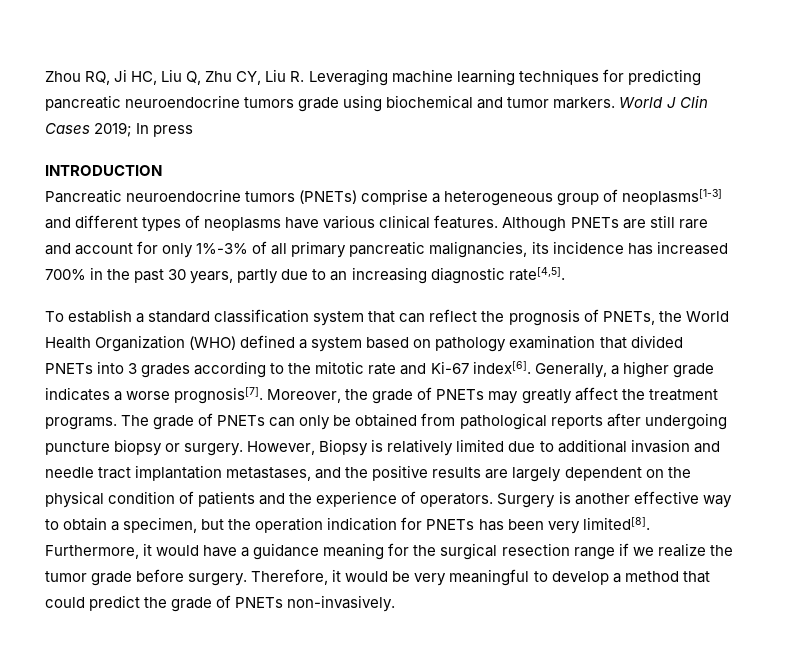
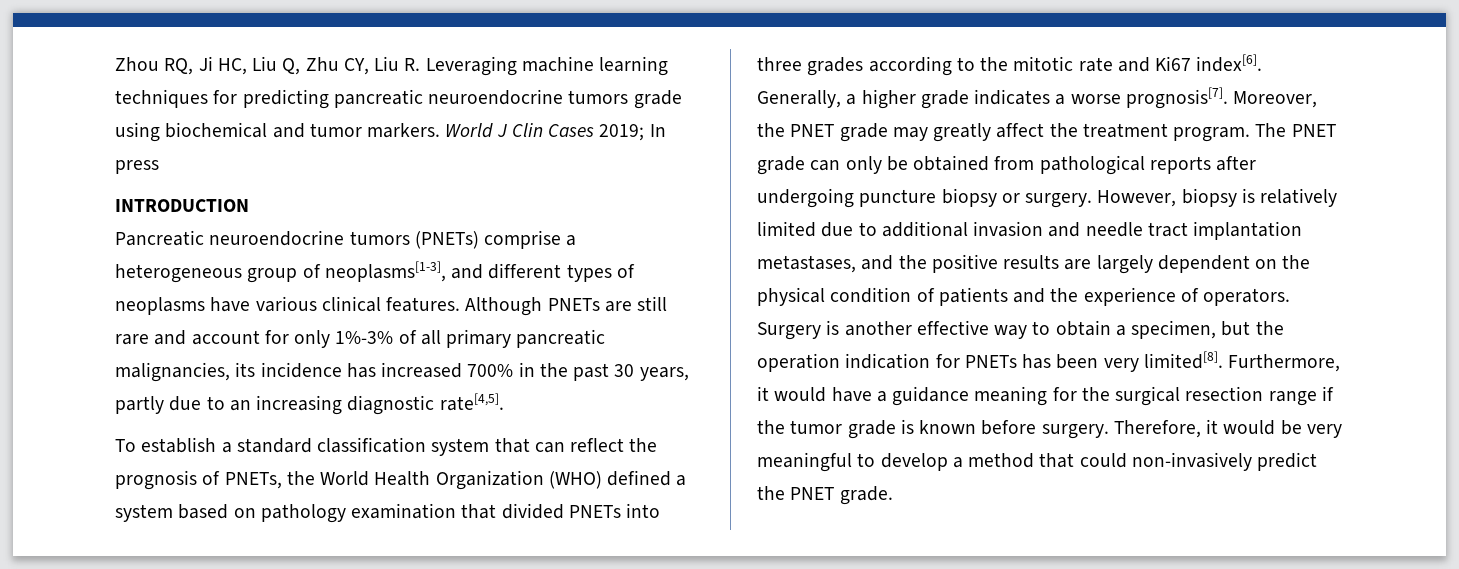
[622,189,723,205] neoplasms[1-3] -> [324,261,446,282] neoplasms[1-3],
[128,363,138,374] 3 -> [757,57,802,71] three
[430,361,469,374] Ki-67 -> [1155,56,1192,71] Ki67
[372,387,485,404] grade of PNETs -> [790,123,888,142] PNET grade
[45,413,266,430] programs. The grade of PNETs -> [1173,123,1336,142] [757,156,805,175] program. The PNET grade
[319,439,369,456] Biopsy -> [1181,188,1237,207] biopsy
[632,543,706,557] we realize -> (1334, 393) none
(133, 578) none -> [900,419,977,434] is known
(85, 602) none -> [1131,452,1252,471] non-invasively
[171,595,396,612] grade of PNETs non-invasively. -> [790,486,893,505] PNET grade.

